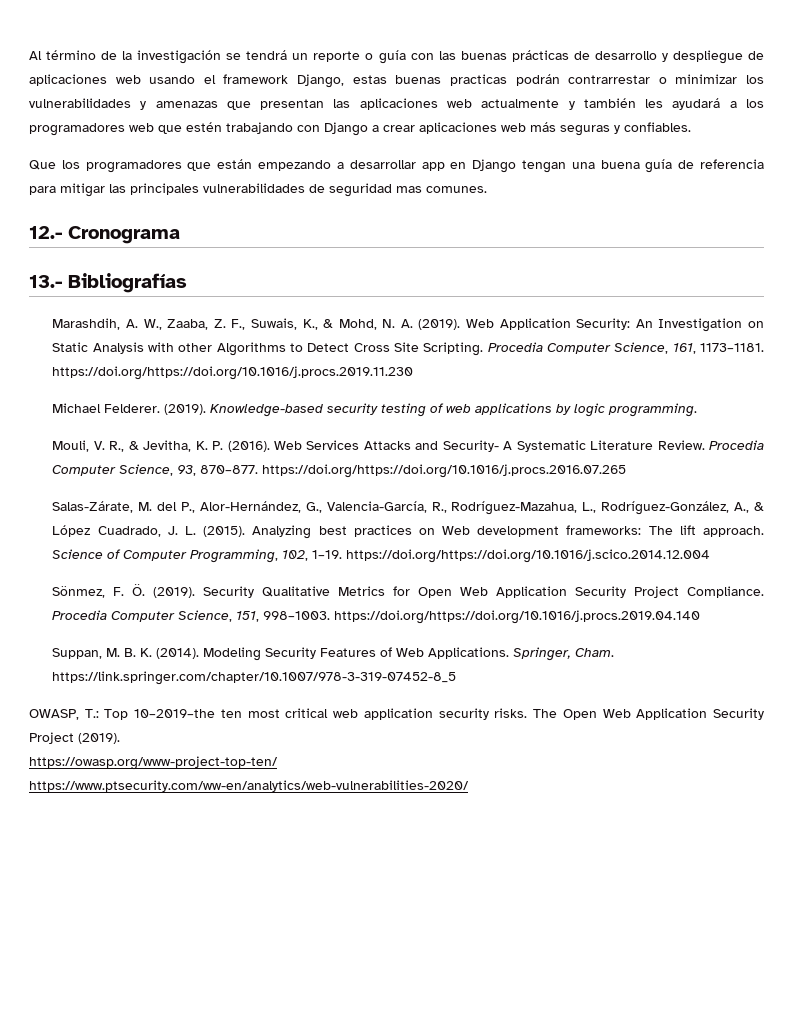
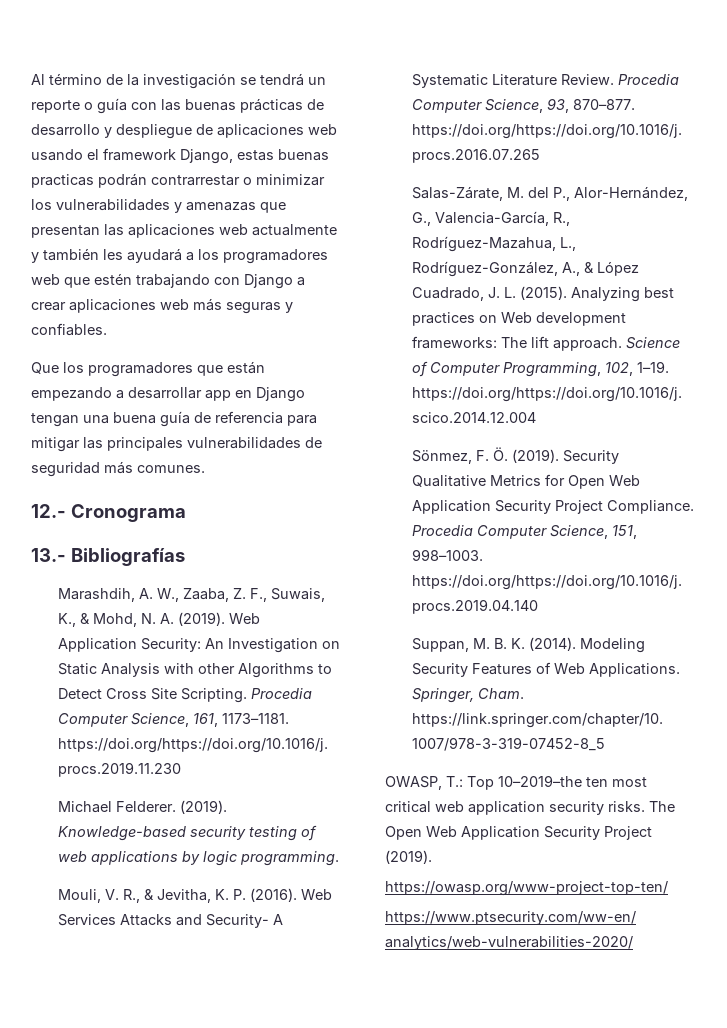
[396,186,422,193] mas -> [104,461,133,474] más

